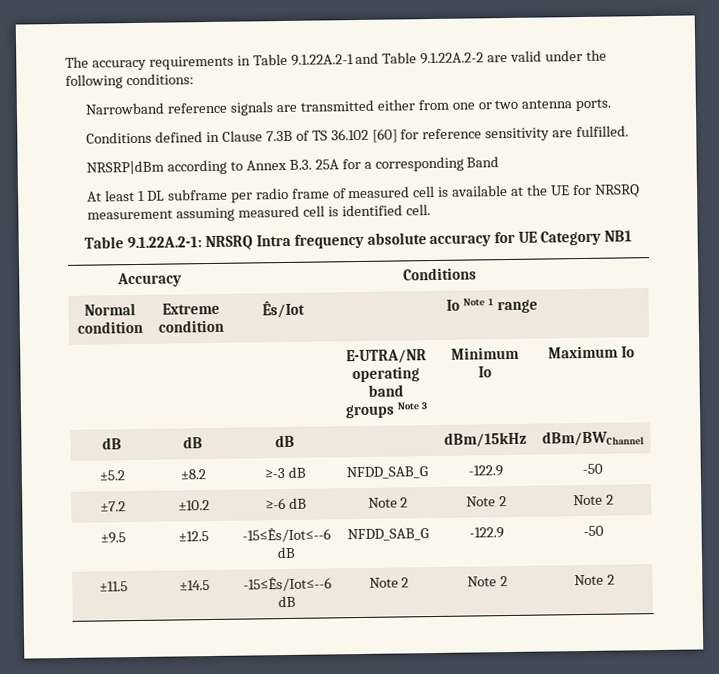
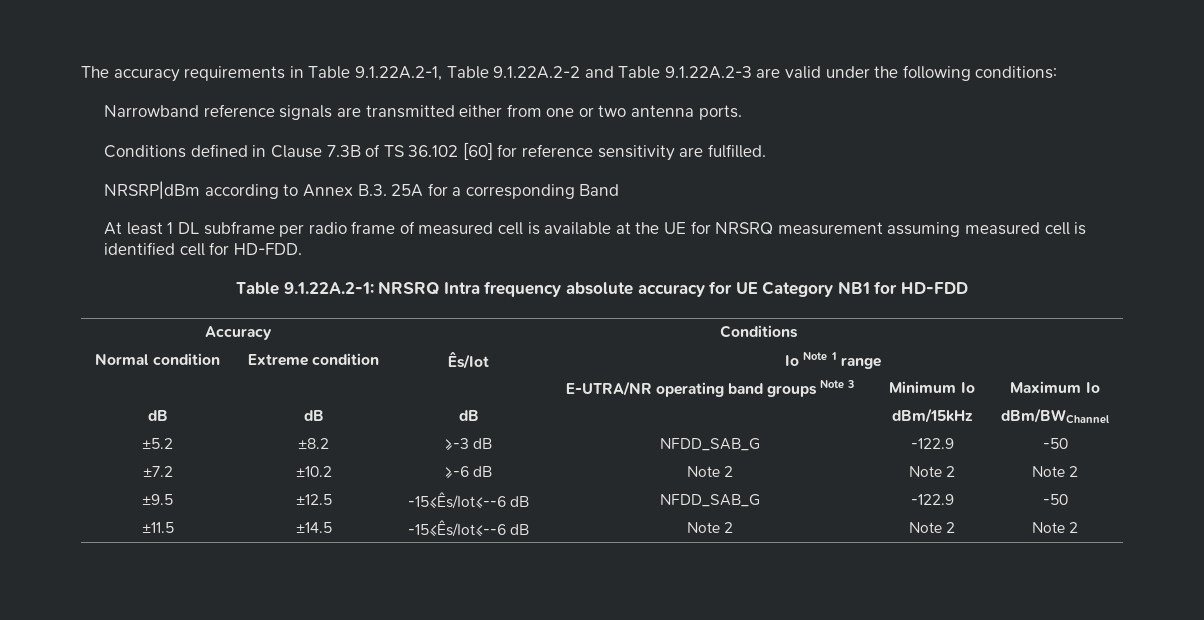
[290,54,354,66] 9.1.22A.2-1 -> [354,66,581,81] 9.1.22A.2-1, Table 9.1.22A.2-2
[420,52,485,65] 9.1.22A.2-2 -> [664,66,752,79] 9.1.22A.2-3
[405,204,431,216] cell. -> [179,242,302,256] cell for HD-FDD.
(633, 236) none -> [874,281,969,294] for HD-FDD

